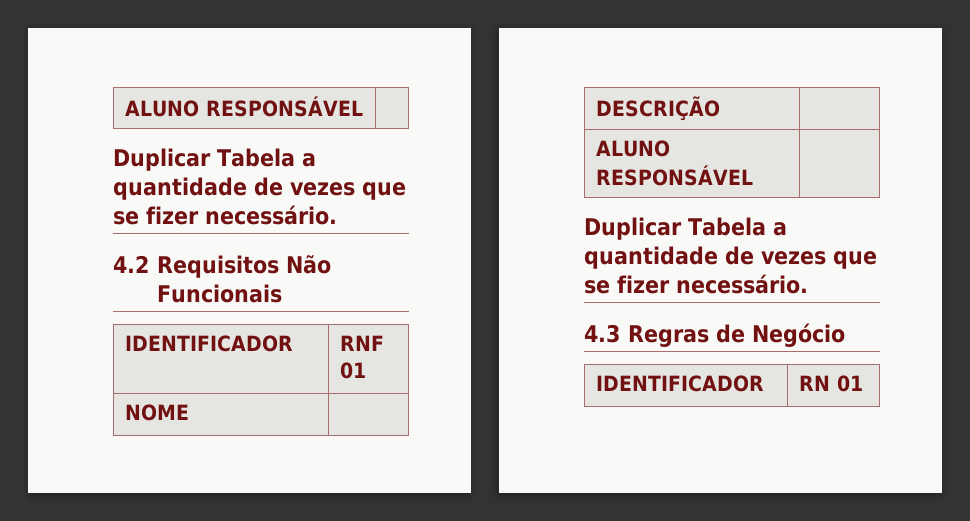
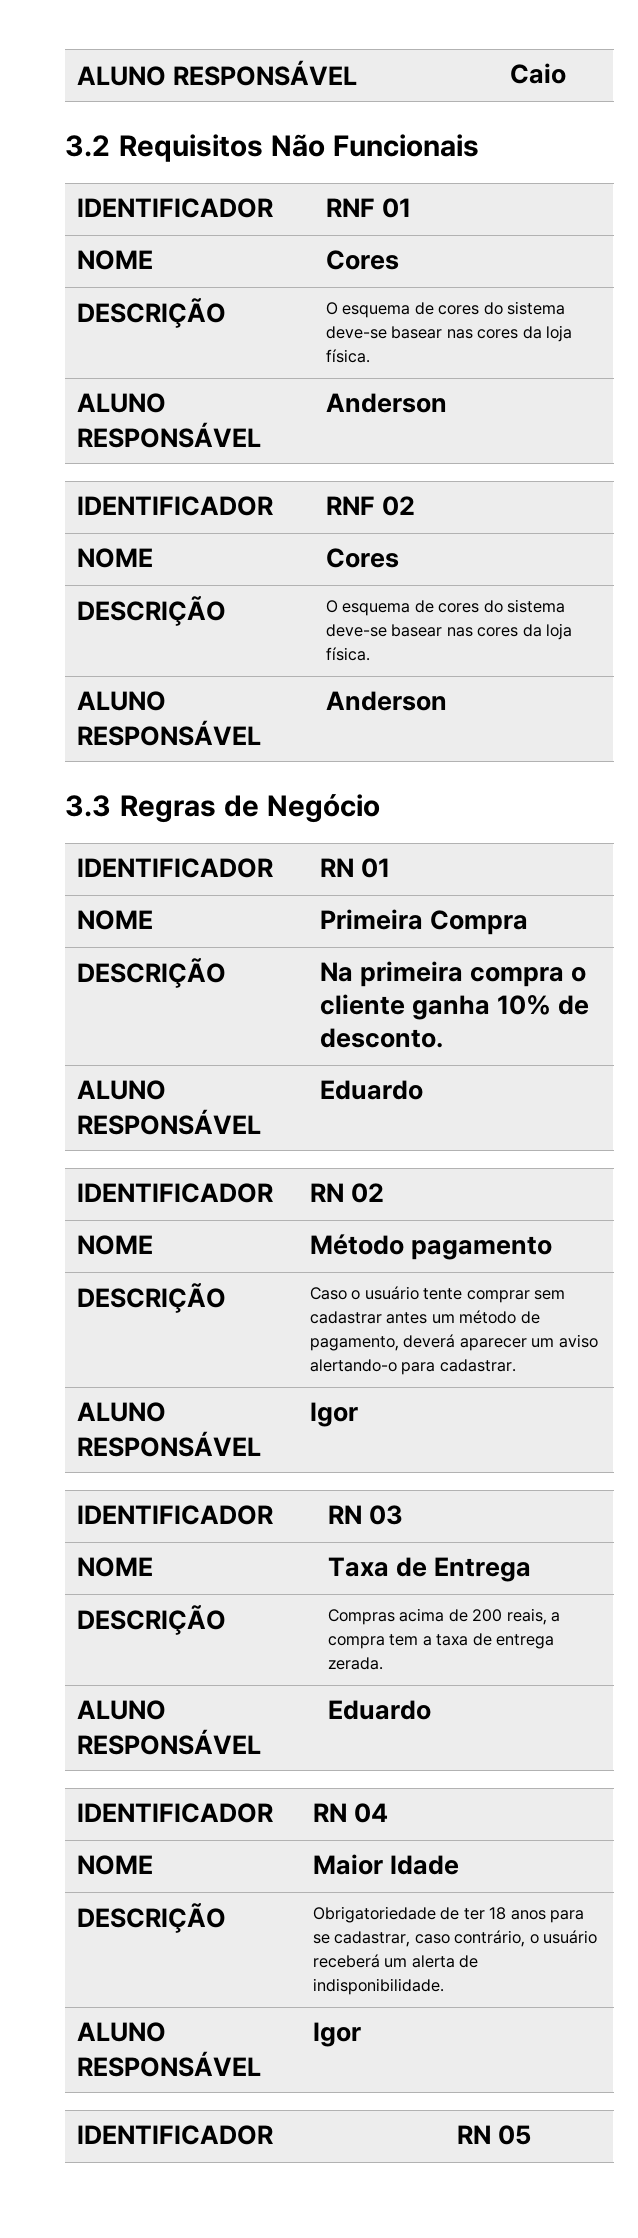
[125,96,364,117] [113,148,316,171] [113,177,406,200] [113,205,337,225] [113,255,149,273] ALUNO RESPONSÁVEL | // Duplicar Tabela a quantidade de vezes que se fizer necessário. // 4.2 -> [76,60,357,86] [509,63,566,84] [65,135,110,157] ALUNO RESPONSÁVEL | Caio // 3.2
[596,96,721,121] [596,140,671,157] [596,165,754,186] [584,217,787,240] [584,246,877,269] [584,274,808,294] [584,324,620,343] // DESCRIÇÃO | // ALUNO RESPONSÁVEL | // Duplicar Tabela a quantidade de vezes que se fizer necessário. // 4.3 -> [325,250,399,270] [76,298,226,328] [325,301,565,318] [325,325,572,342] [325,349,370,363] [76,393,166,413] [76,422,261,448] [325,393,447,413] [76,496,273,516] [325,496,415,516] [76,548,153,568] [325,548,399,568] [76,596,226,626] [325,599,565,616] [325,623,572,640] [325,647,370,661] [76,691,166,711] [76,720,261,746] [325,691,447,711] [65,795,111,817] Cores // DESCRIÇÃO | O esquema de cores do sistema deve-se basear nas cores da loja física. // ALUNO RESPONSÁVEL | Anderson // IDENTIFICADOR | RNF 02 // NOME | Cores // DESCRIÇÃO | O esquema de cores do sistema deve-se basear nas cores da loja física. // ALUNO RESPONSÁVEL | Anderson // 3.3
(864, 383) none -> [76,910,153,930] [319,909,528,935] [76,958,226,988] [319,961,586,987] [319,994,589,1020] [319,1028,443,1048] [76,1080,166,1100] [76,1109,261,1135] [319,1080,423,1100] [76,1183,273,1203] [309,1183,384,1203] [76,1235,153,1255] [309,1234,552,1260] [76,1283,226,1313] [309,1286,565,1303] [309,1310,540,1324] [309,1334,598,1351] [309,1359,516,1375] [76,1402,166,1422] [76,1431,261,1457] [309,1402,358,1427] [76,1505,273,1525] [327,1505,403,1525] [76,1557,153,1577] [327,1557,531,1582] [76,1605,226,1635] [327,1608,560,1625] [327,1633,554,1649] [327,1657,383,1670] [76,1700,166,1720] [76,1729,261,1755] [327,1700,431,1720] [76,1803,273,1823] [312,1803,388,1823] [76,1855,153,1875] [312,1854,459,1875] [76,1903,226,1933] [312,1906,584,1923] [312,1930,597,1947] [312,1954,479,1968] [312,1978,444,1995] [76,2022,166,2042] [76,2051,261,2077] [312,2022,361,2047] [76,2125,273,2145] [456,2125,531,2145] // NOME | Primeira Compra // DESCRIÇÃO | Na primeira compra o cliente ganha 10% de desconto. // ALUNO RESPONSÁVEL | Eduardo // IDENTIFICADOR | RN 02 // NOME | Método pagamento // DESCRIÇÃO | Caso o usuário tente comprar sem cadastrar antes um método de pagamento, deverá aparecer um aviso alertando-o para cadastrar. // ALUNO RESPONSÁVEL | Igor // IDENTIFICADOR | RN 03 // NOME | Taxa de Entrega // DESCRIÇÃO | Compras acima de 200 reais, a compra tem a taxa de entrega zerada. // ALUNO RESPONSÁVEL | Eduardo // IDENTIFICADOR | RN 04 // NOME | Maior Idade // DESCRIÇÃO | Obrigatoriedade de ter 18 anos para se cadastrar, caso contrário, o usuário receberá um alerta de indisponibilidade. // ALUNO RESPONSÁVEL | Igor // IDENTIFICADOR | RN 05

